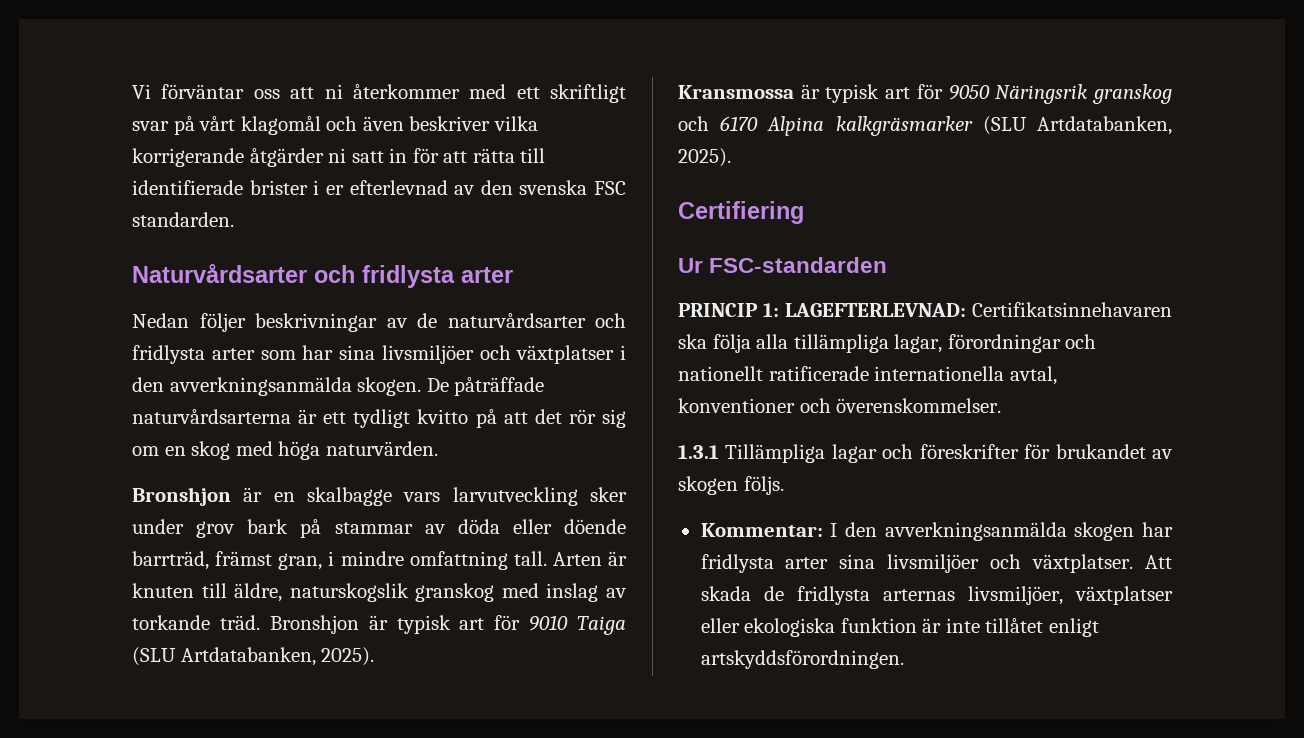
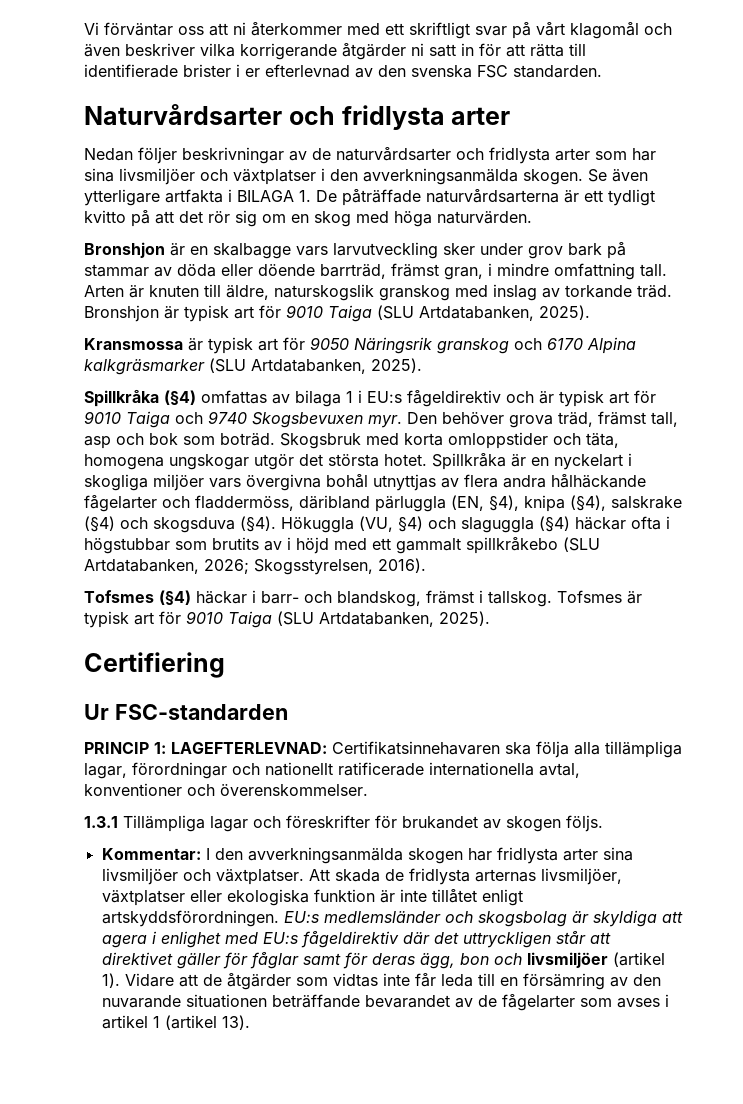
(422, 386) none -> [588,169,648,182] [84,189,311,206] Se även ytterligare artfakta i BILAGA 1.
(731, 157) none -> [84,389,656,407] [84,411,678,428] [84,432,619,449] [84,453,632,470] [84,474,646,491] [84,495,682,512] [84,516,670,533] [84,537,600,554] [84,558,426,575] [84,590,642,607] [84,611,490,628] // Spillkråka (§4) omfattas av bilaga 1 i EU:s fågeldirektiv och är typisk art för 9010 Taiga och 9740 Skogsbevuxen myr. Den behöver grova träd, främst tall, asp och bok som boträd. Skogsbruk med korta omloppstider och täta, homogena ungskogar utgör det största hotet. Spillkråka är en nyckelart i skogliga miljöer vars övergivna bohål utnyttjas av flera andra hålhäckande fågelarter och fladdermöss, däribland pärluggla (EN, §4), knipa (§4), salskrake (§4) och skogsduva (§4). Hökuggla (VU, §4) och slaguggla (§4) häckar ofta i högstubbar som brutits av i höjd med ett gammalt spillkråkebo (SLU Artdatabanken, 2026; Skogsstyrelsen, 2016). // Tofsmes (§4) häckar i barr- och blandskog, främst i tallskog. Tofsmes är typisk art för 9010 Taiga (SLU Artdatabanken, 2025).
(904, 659) none -> [283,910,683,927] [101,931,611,948] [101,952,665,969] [101,973,661,990] [101,994,669,1011] [101,1015,250,1030] EU:s medlemsländer och skogsbolag är skyldiga att agera i enlighet med EU:s fågeldirektiv där det uttryckligen står att direktivet gäller för fåglar samt för deras ägg, bon och livsmiljöer (artikel 1). Vidare att de åtgärder som vidtas inte får leda till en försämring av den nuvarande situationen beträffande bevarandet av de fågelarter som avses i artikel 1 (artikel 13).

